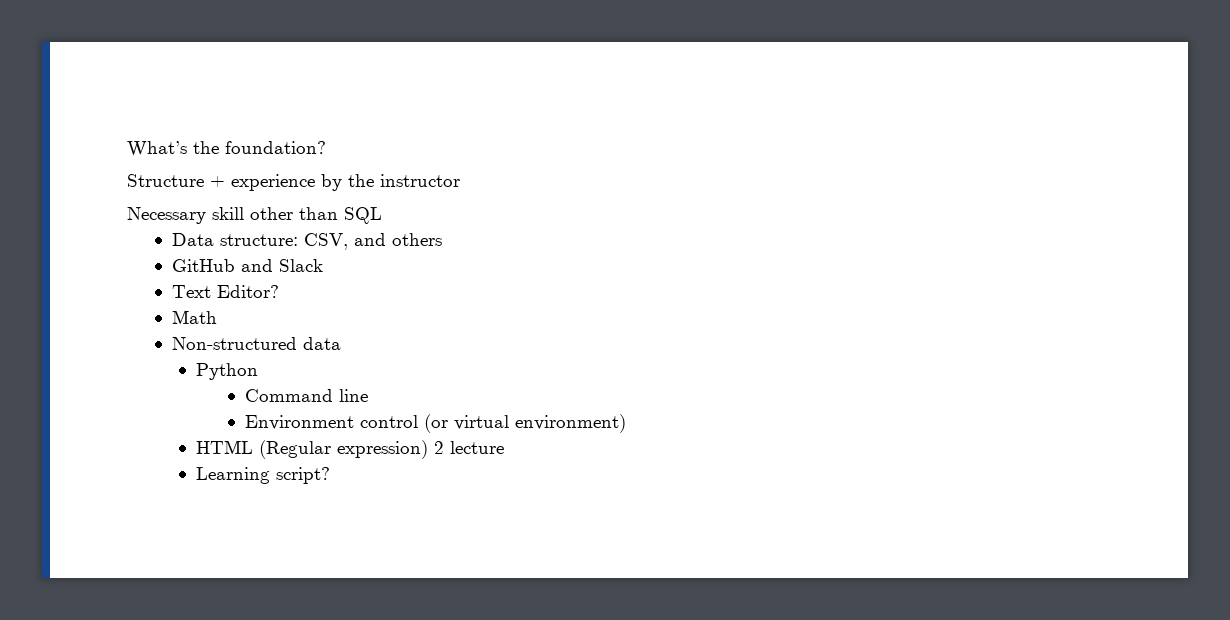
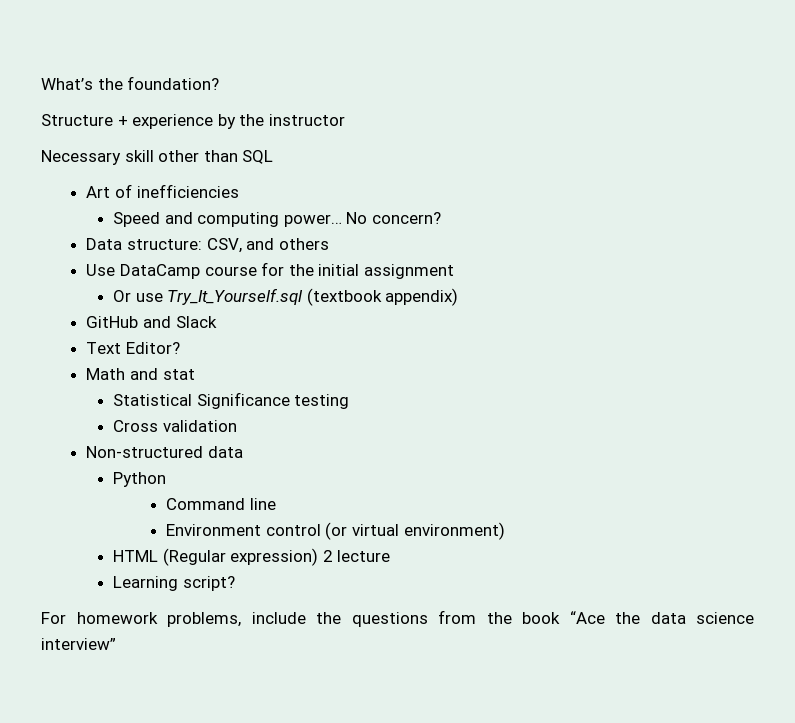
(382, 215) none -> [86,184,239,198] [112,212,441,227] // Art of inefficiencies // Speed and computing power… No concern?
(443, 239) none -> [86,262,454,279] [112,288,459,306] // Use DataCamp course for the initial assignment // Or use Try_It_Yourself.sql (textbook appendix)
(218, 317) none -> [129,368,195,380] [112,392,350,409] [112,420,237,432] and stat // Statistical Significance testing // Cross validation
(331, 475) none -> [41,610,754,627] [41,638,116,650] // For homework problems, include the questions from the book “Ace the data science interview”

